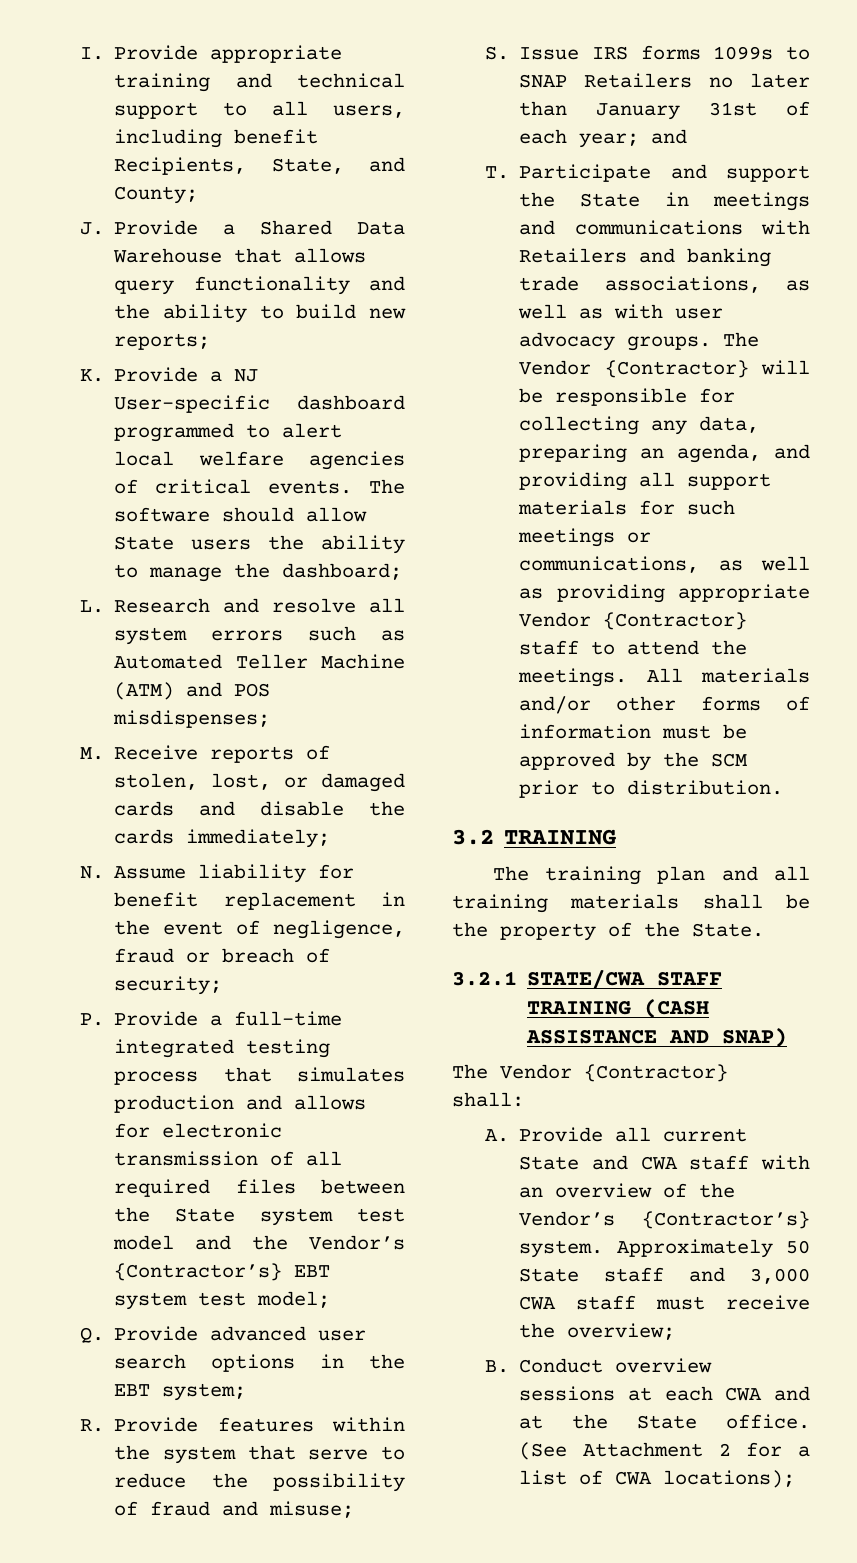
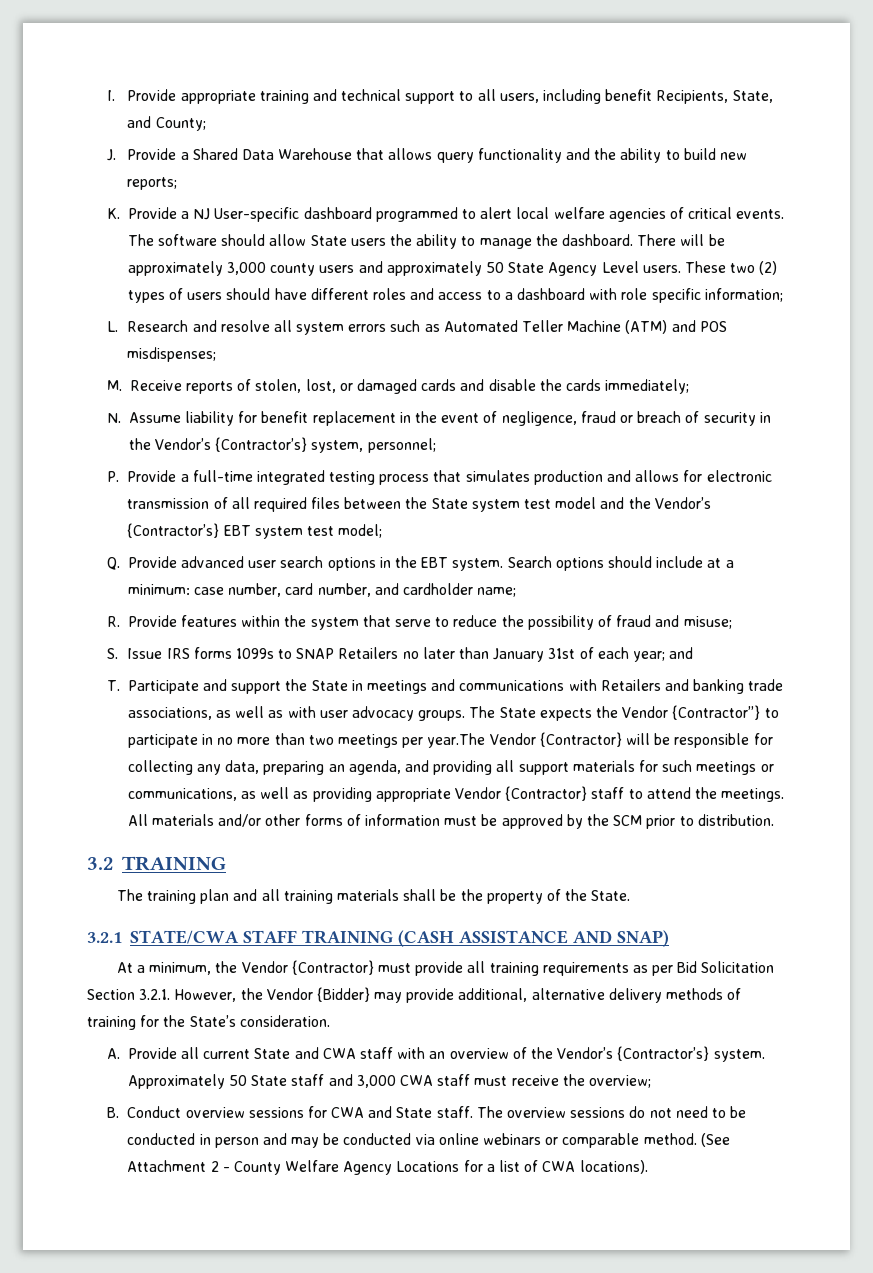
[282,563,403,580] dashboard; -> [561,234,725,246] [127,261,778,276] [127,288,783,303] dashboard. There will be approximately 3,000 county users and approximately 50 State Agency Level users. These two (2) types of users should have different roles and access to a dashboard with role specific information;
[114,976,223,995] security; -> [703,412,771,426] [128,437,436,453] security in the Vendor’s {Contractor’s} system, personnel;
[162,1383,247,1401] system; -> [452,556,734,571] [127,583,517,597] system. Search options should include at a minimum: case number, card number, and cardholder name;
(760, 339) none -> [499,705,779,721] [127,733,486,748] State expects the Vendor {Contractor”} to participate in no more than two meetings per year.The
[452,1064,728,1082] [452,1092,524,1107] The Vendor {Contractor} shall: -> [116,960,775,976] [87,987,742,1003] [87,1015,330,1030] At a minimum, the Vendor {Contractor} must provide all training requirements as per Bid Solicitation Section 3.2.1. However, the Vendor {Bidder} may provide additional, alternative delivery methods of training for the State’s consideration.
[627,1386,810,1401] [519,1414,810,1429] [519,1442,731,1460] at each CWA and at the State office. (See Attachment 2 -> [307,1106,747,1118] [127,1133,730,1148] [127,1160,460,1175] for CWA and State staff. The overview sessions do not need to be conducted in person and may be conducted via online webinars or comparable method. (See Attachment 2 - County Welfare Agency Locations
[663,1470,796,1488] locations); -> [579,1160,648,1174] locations).

